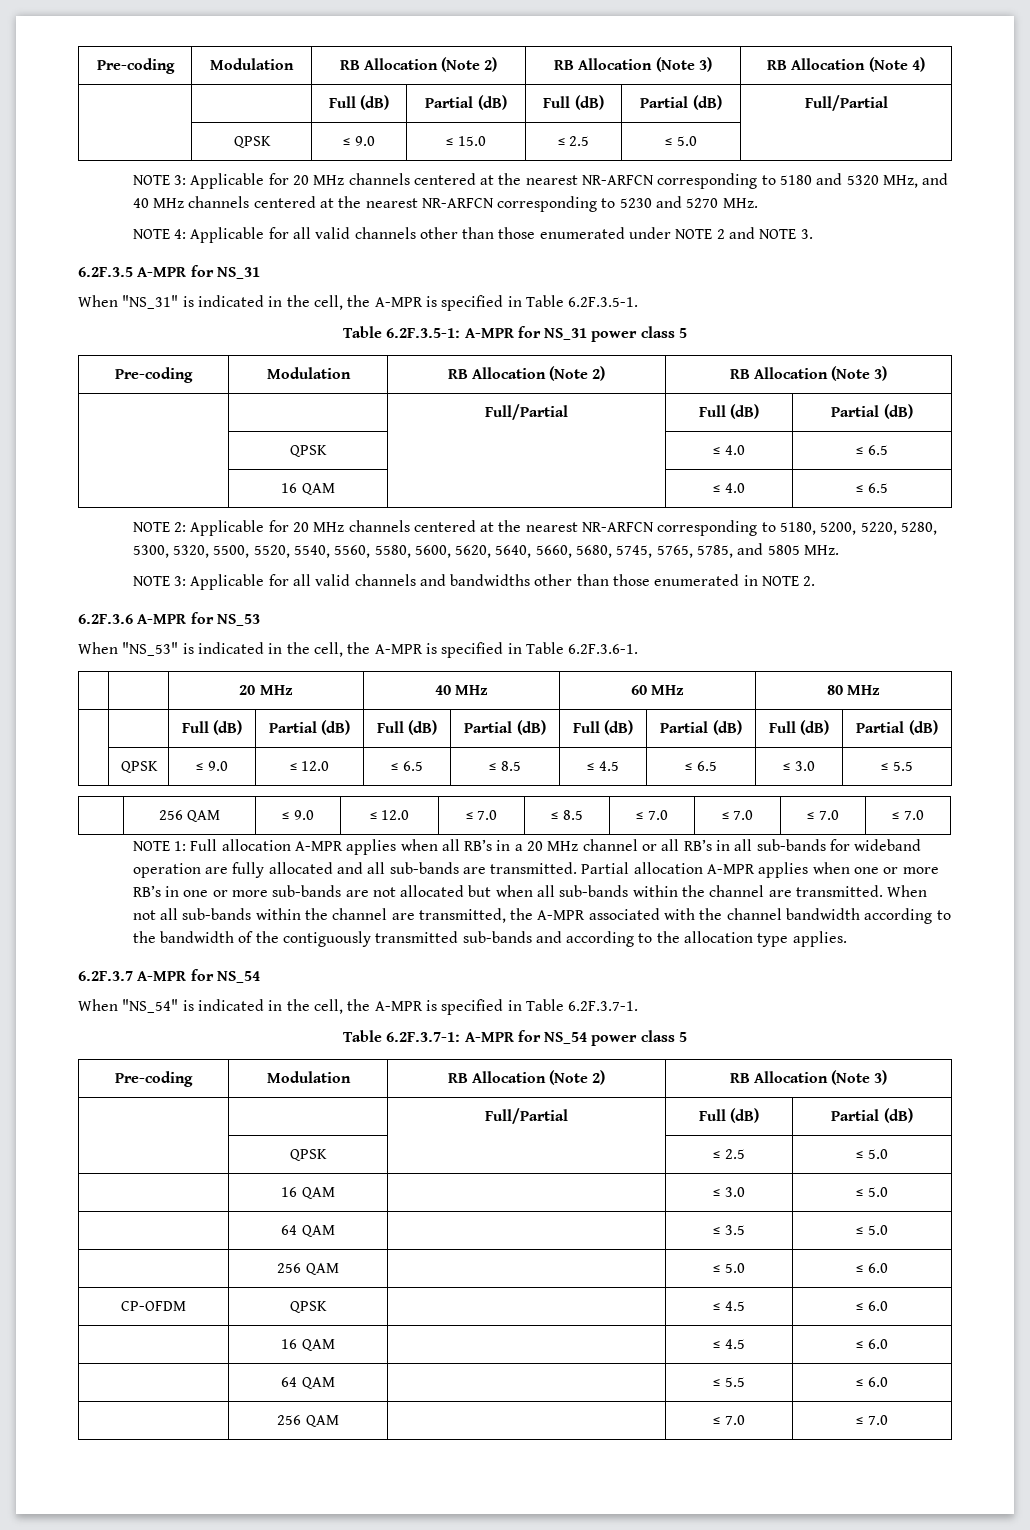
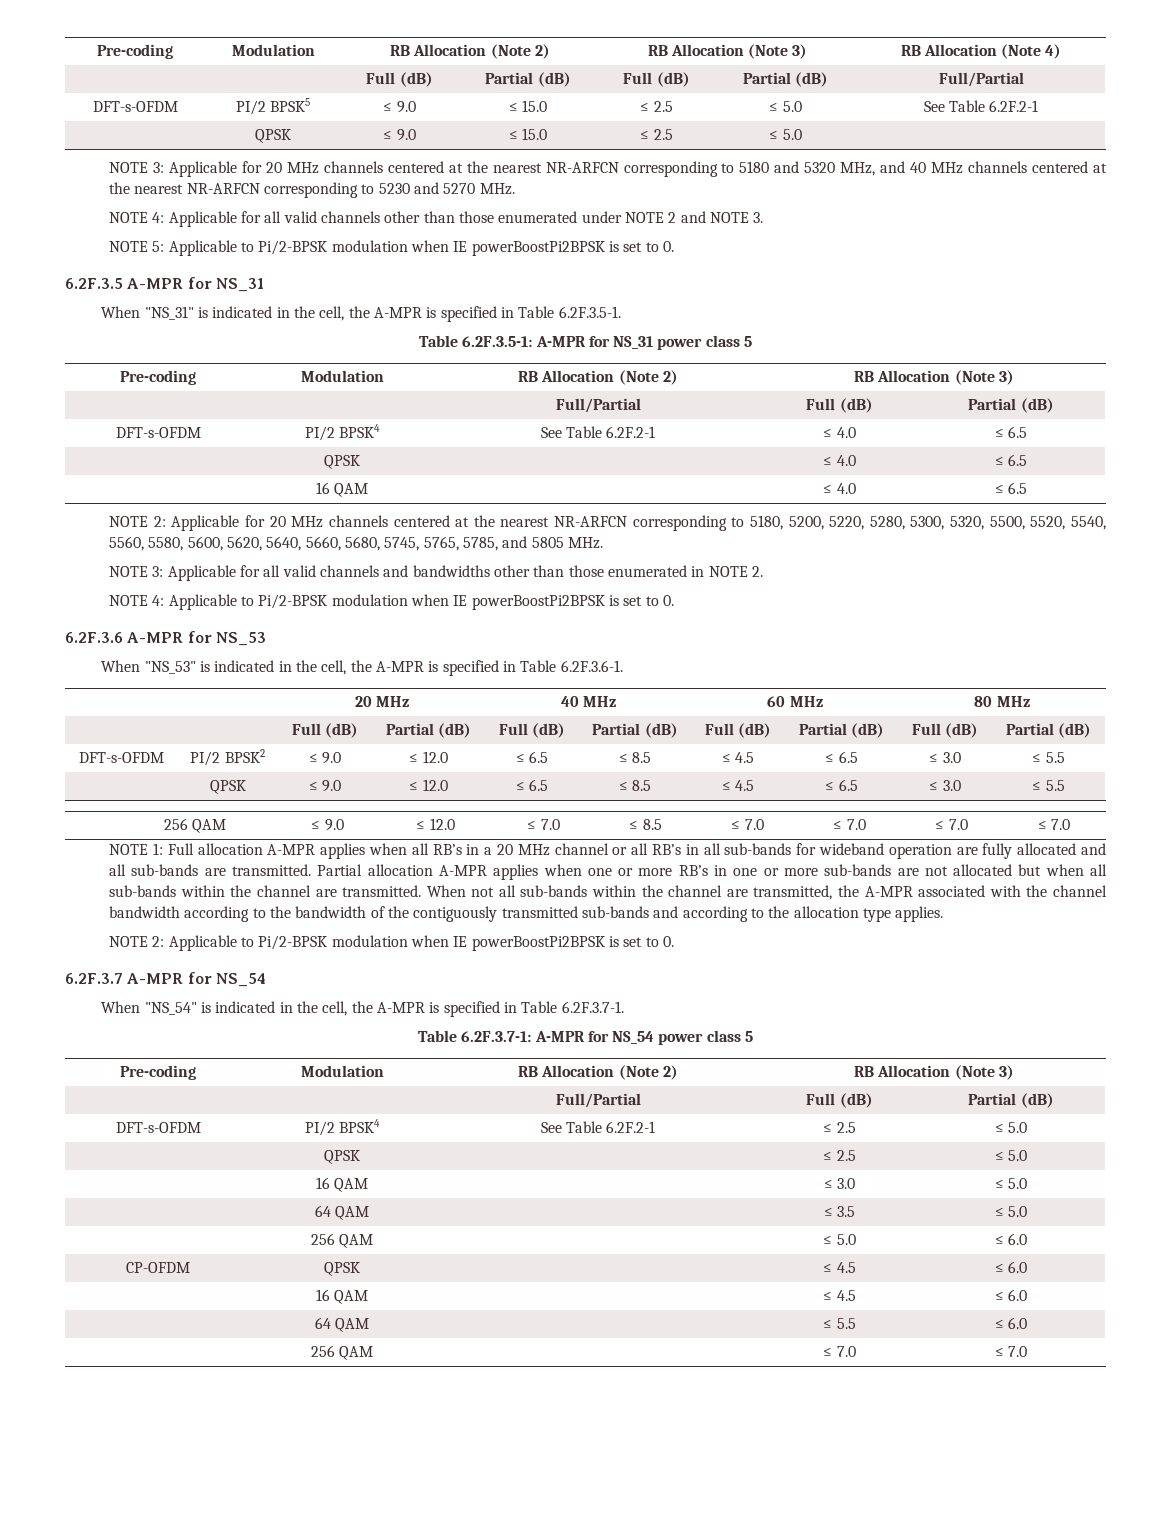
(888, 103) none -> [92,101,178,112] [235,98,311,115] [383,101,416,113] [508,100,548,112] [640,101,673,112] [769,101,802,112] [923,100,1039,112] // DFT-s-OFDM | PI/2 BPSK5 | ≤ 9.0 | ≤ 15.0 | ≤ 2.5 | ≤ 5.0 | See Table 6.2F.2-1
(813, 234) none -> [109,240,674,256] // NOTE 5: Applicable to Pi/2-BPSK modulation when IE powerBoostPi2BPSK is set to 0.
(913, 411) none -> [115,427,201,438] [304,424,381,441] [540,426,656,438] [823,427,856,438] [994,426,1028,438] // DFT-s-OFDM | PI/2 BPSK4 | See Table 6.2F.2-1 | ≤ 4.0 | ≤ 6.5
(816, 581) none -> [109,594,674,610] // NOTE 4: Applicable to Pi/2-BPSK modulation when IE powerBoostPi2BPSK is set to 0.
(938, 727) none -> [78,752,164,763] [190,749,265,766] [308,752,342,764] [409,751,448,763] [515,751,549,763] [618,752,652,763] [721,752,755,763] [825,751,858,763] [929,752,961,763] [1032,752,1065,763] // DFT-s-OFDM | PI/2 BPSK2 | ≤ 9.0 | ≤ 12.0 | ≤ 6.5 | ≤ 8.5 | ≤ 4.5 | ≤ 6.5 | ≤ 3.0 | ≤ 5.5
(847, 939) none -> [109,935,674,951] // NOTE 2: Applicable to Pi/2-BPSK modulation when IE powerBoostPi2BPSK is set to 0.
(913, 1115) none -> [115,1122,201,1133] [304,1119,381,1136] [540,1121,656,1133] [823,1122,856,1133] [994,1122,1028,1133] // DFT-s-OFDM | PI/2 BPSK4 | See Table 6.2F.2-1 | ≤ 2.5 | ≤ 5.0

